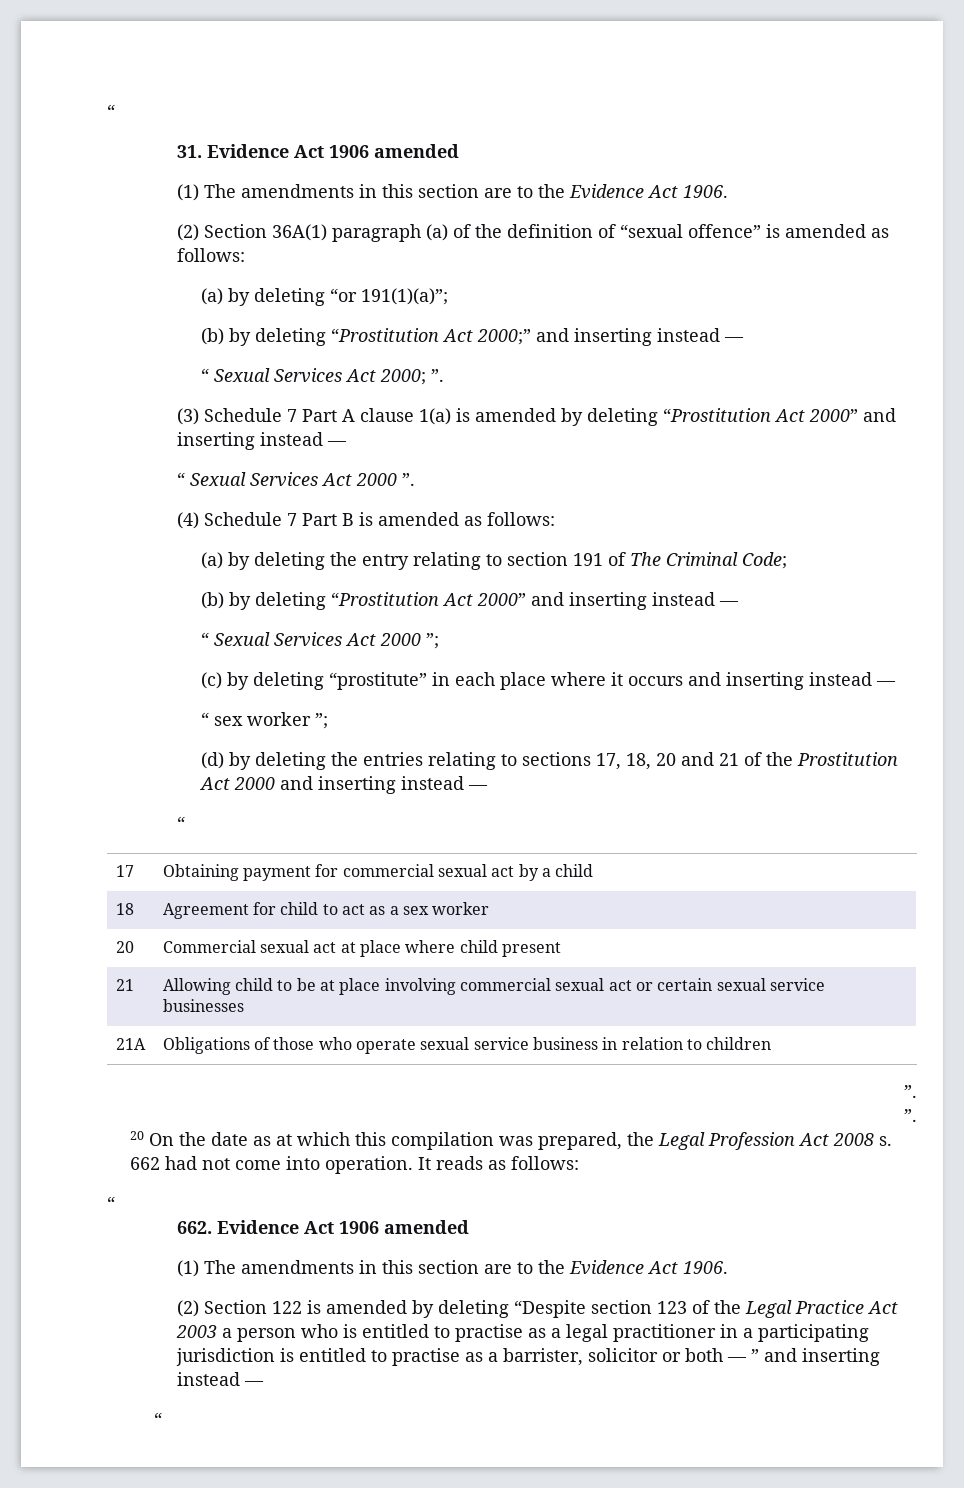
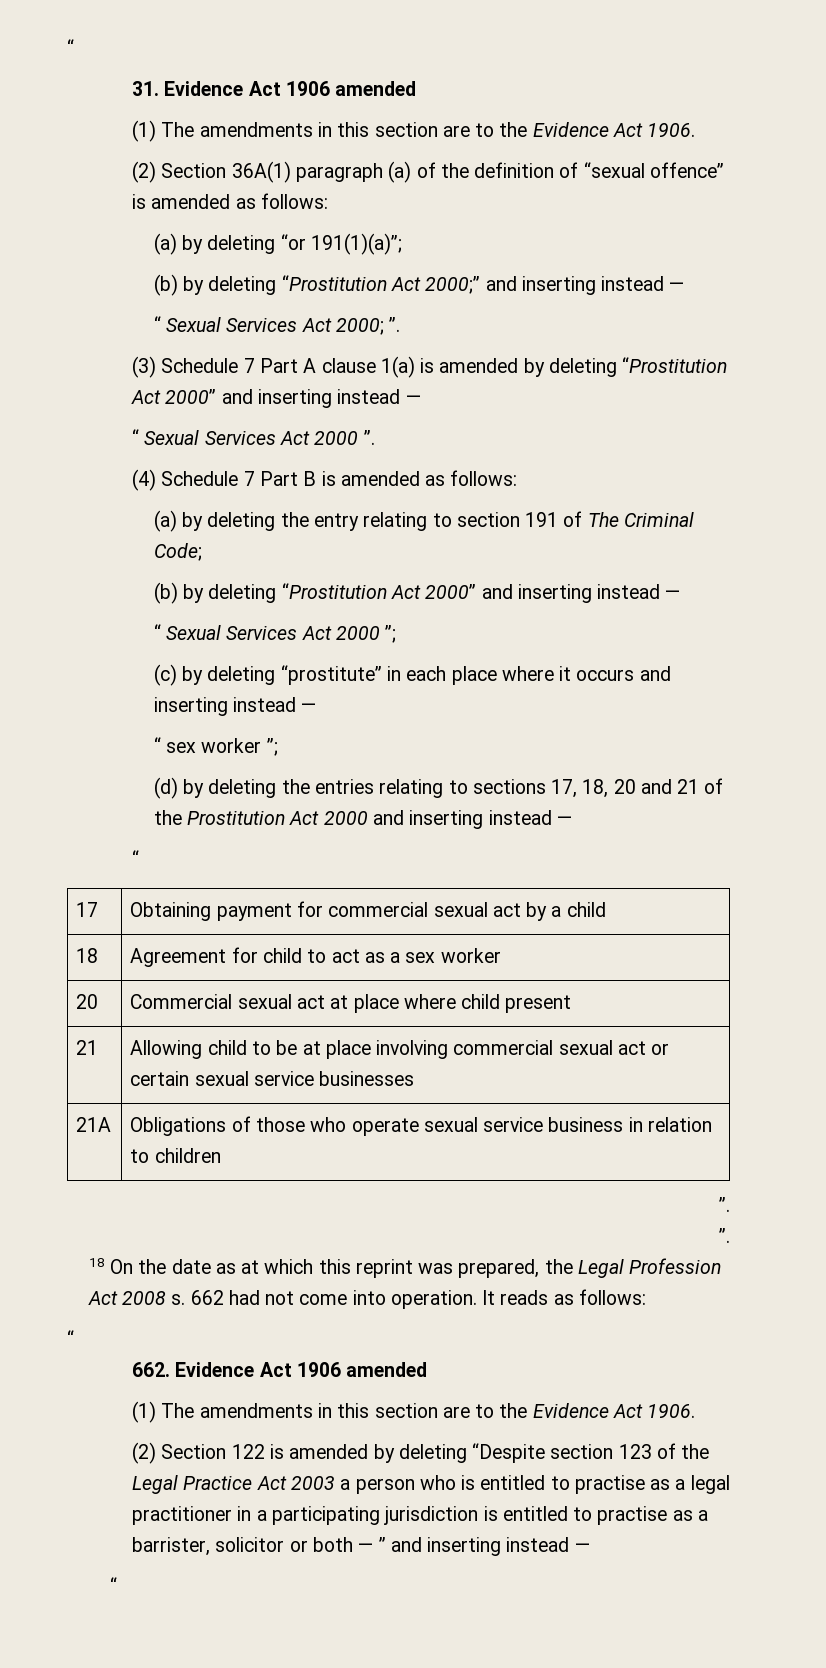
[130,1131,145,1140] 20 -> [88,1258,105,1267] 18
[391,1132,495,1150] compilation -> [355,1259,413,1278] reprint

